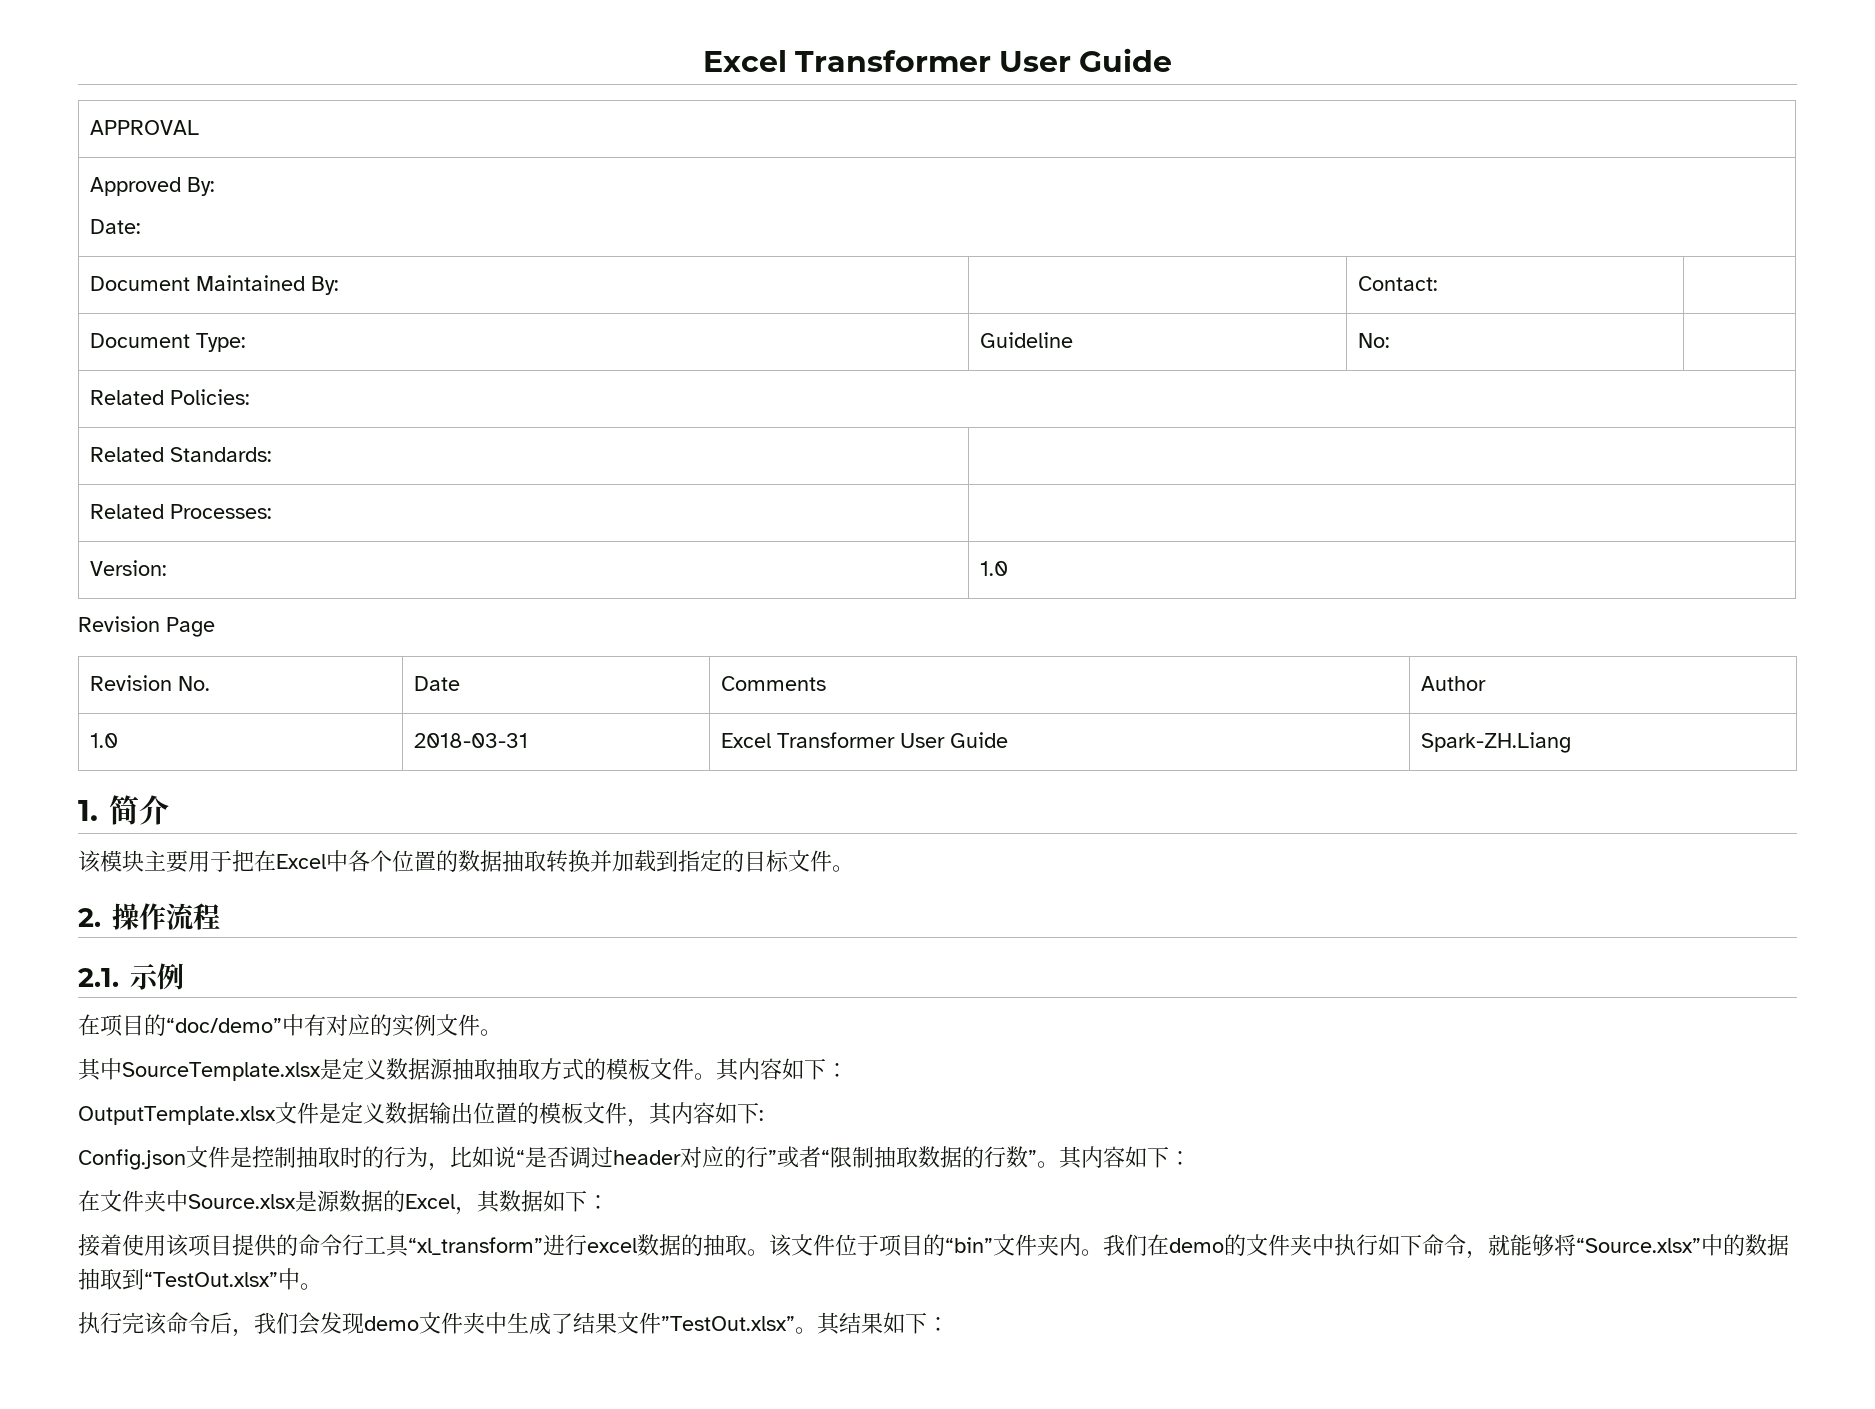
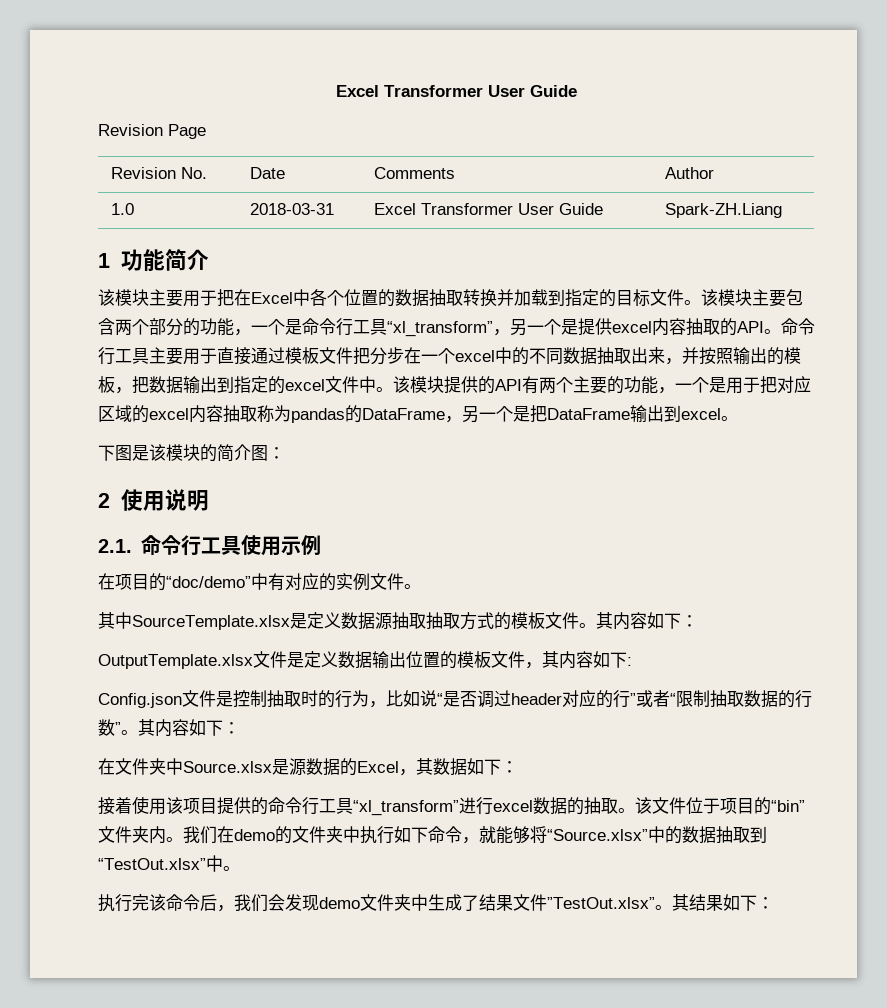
[702,48,1173,72] [90,120,200,135] [90,177,216,196] [90,219,142,234] [90,275,340,295] [1358,276,1439,291] [90,333,247,352] [980,332,1074,348] [1358,333,1391,348] [90,389,251,405] [90,447,273,462] [90,504,273,519] [90,560,168,576] [980,561,1009,576] Excel Transformer User Guide // APPROVAL // Approved By: // Date: // Document Maintained By: | | Contact: | // Document Type: | Guideline | No: | // Related Policies: // Related Standards: | // Related Processes: | // Version: | 1.0 -> [336,85,577,97] Excel Transformer User Guide
[78,800,98,821] 1. -> [98,249,166,271] 1功能
[78,903,220,930] [78,968,119,987] // 2.操作流程 // 2.1. -> [701,289,803,307] [98,318,815,337] [98,347,801,365] [98,376,811,394] [98,405,738,423] [98,444,285,462] [98,489,210,511] [98,535,281,556] 该模块主要包含两个部分的功能，一个是命令行工具“xl_transform”，另一个是提供excel内容抽取的API。命令行工具主要用于直接通过模板文件把分步在一个excel中的不同数据抽取出来，并按照输出的模板，把数据输出到指定的excel文件中。该模块提供的API有两个主要的功能，一个是用于把对应区域的excel内容抽取称为pandas的DataFrame，另一个是把DataFrame输出到excel。 // 下图是该模块的简介图： // 2使用说明 // 2.1.命令行工具使用

